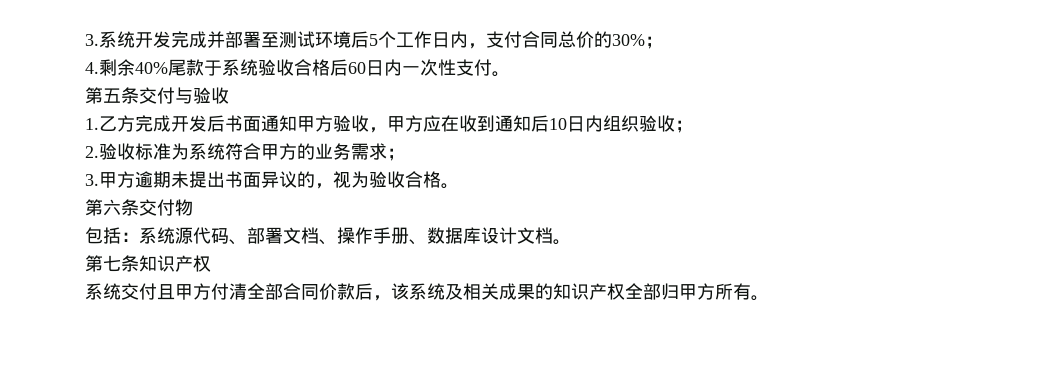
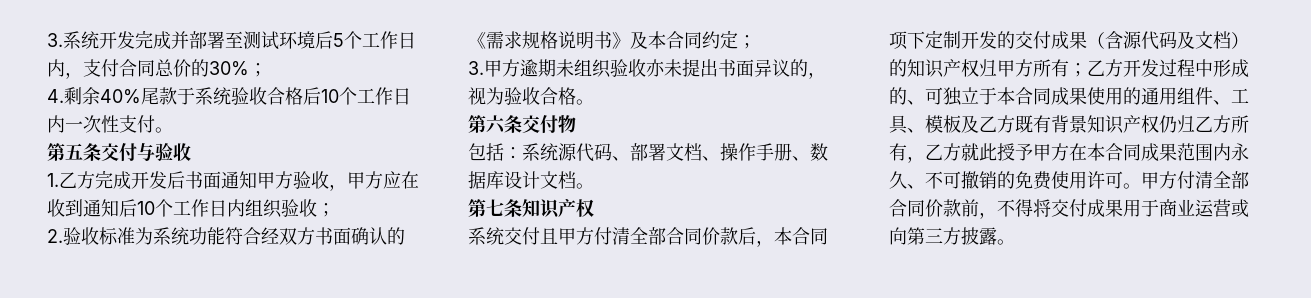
[348,62,366,74] 60 -> [321,87,393,105] 10个工作
(567, 124) none -> [155,199,209,217] 个工作
[225,143,387,160] 符合甲方的业务需求 -> [189,227,405,245] [468,30,738,49] 功能符合经双方书面确认的《需求规格说明书》及本合同约定
(189, 179) none -> [574,59,682,78] 组织验收亦未
[391,283,535,300] 该系统及相关成果 -> [774,227,828,245] [889,30,1249,50] 本合同项下定制开发的交付成果（含源代码及文档）
[625,283,661,300] 全部 -> (979, 68) none
(751, 291) none -> [1069,59,1249,77] [889,87,1249,106] [889,115,1249,134] [889,143,1249,163] [889,171,1249,190] [889,199,1249,219] [889,227,997,245] ；乙方开发过程中形成的、可独立于本合同成果使用的通用组件、工具、模板及乙方既有背景知识产权仍归乙方所有，乙方就此授予甲方在本合同成果范围内永久、不可撤销的免费使用许可。甲方付清全部合同价款前，不得将交付成果用于商业运营或向第三方披露

